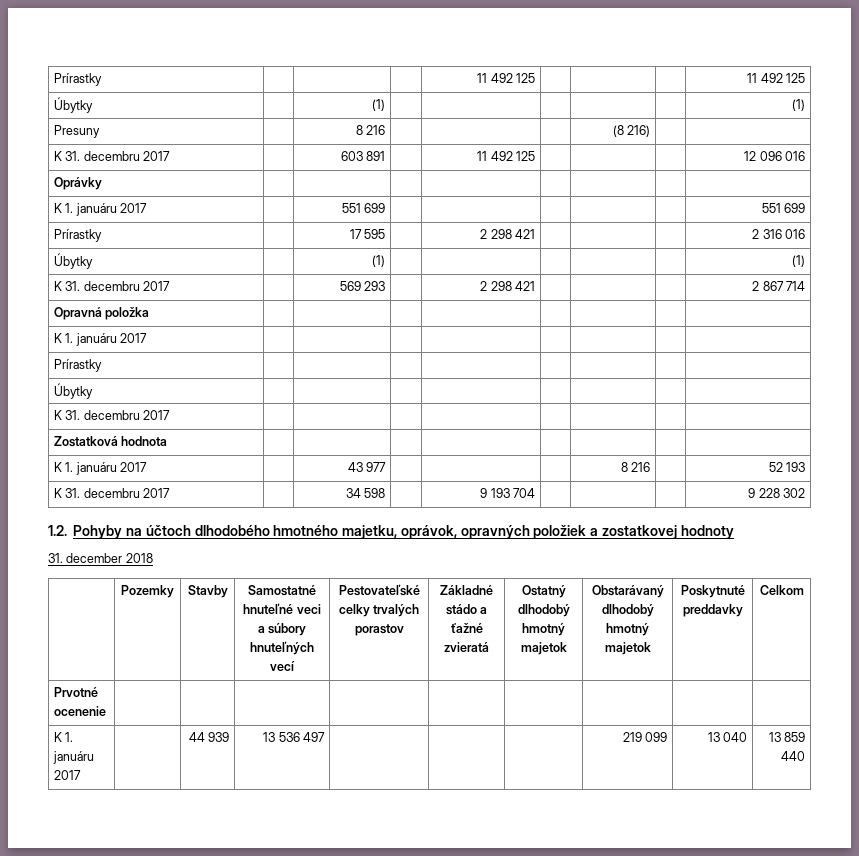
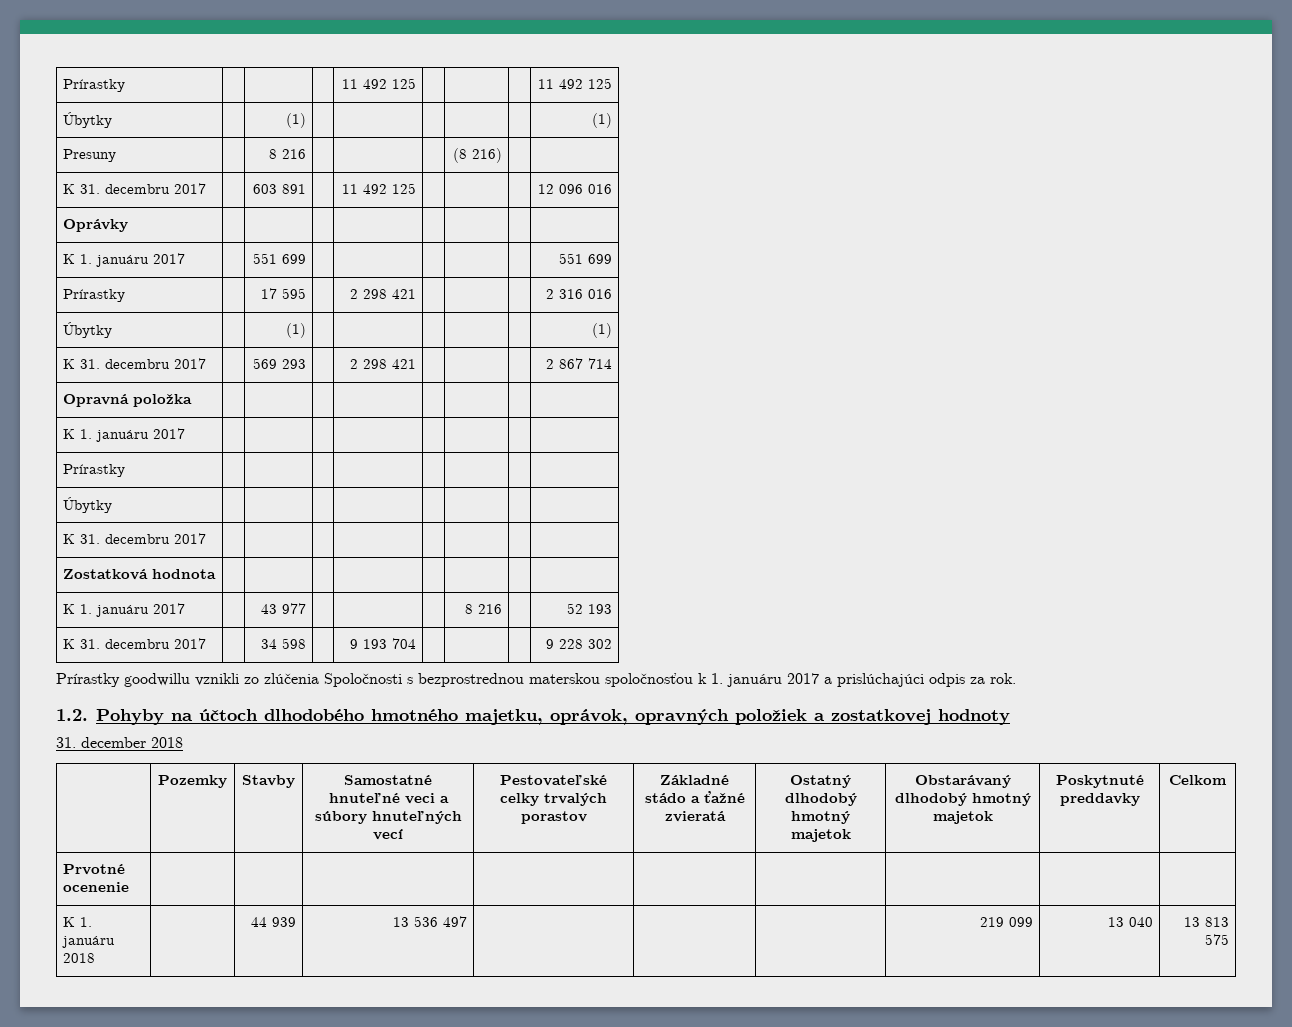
(805, 493) none -> [56,673,1016,687] // Prírastky goodwillu vznikli zo zlúčenia Spoločnosti s bezprostrednou materskou spoločnosťou k 1. januáru 2017 a prislúchajúci odpis za rok.
[54,770,82,780] 2017 -> [62,953,95,963] 2018
[783,732,805,742] [780,751,805,761] 859 440 -> [1205,917,1230,927] [1205,934,1230,945] 813 575

